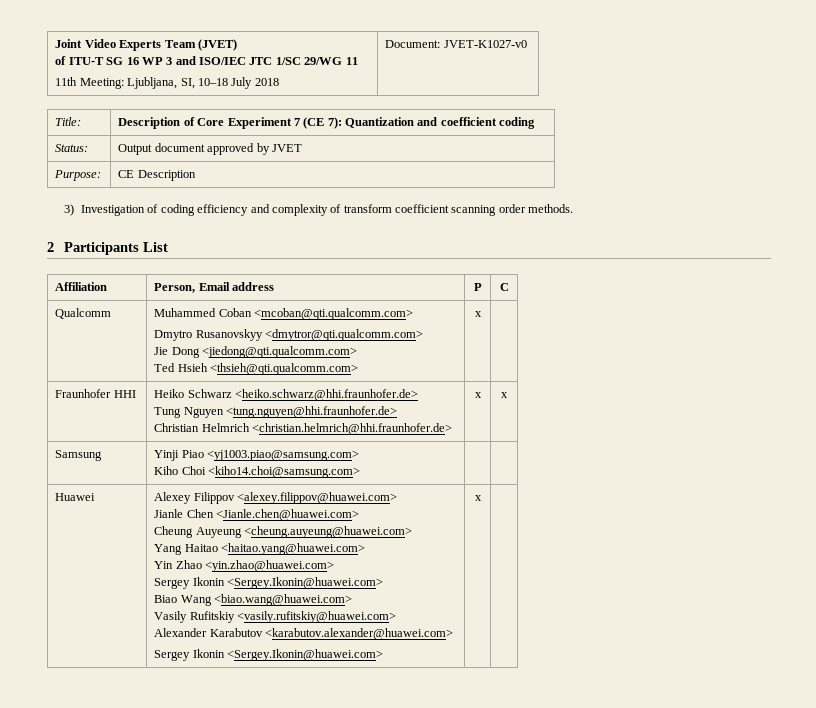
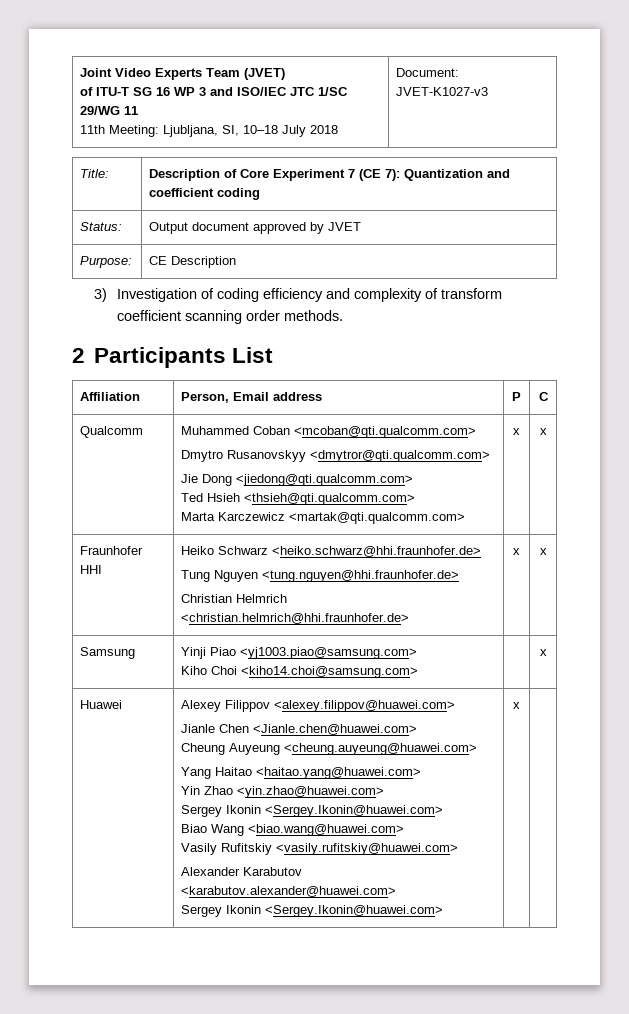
[443,40,527,48] JVET-K1027-v0 -> [396,87,489,96] JVET-K1027-v3
[474,311,482,317] | x | -> [181,512,466,524] [513,428,520,435] [539,428,547,435] // Marta Karczewicz <martak@qti.qualcomm.com> | x | x
(361, 472) none -> [539,649,547,656] x

